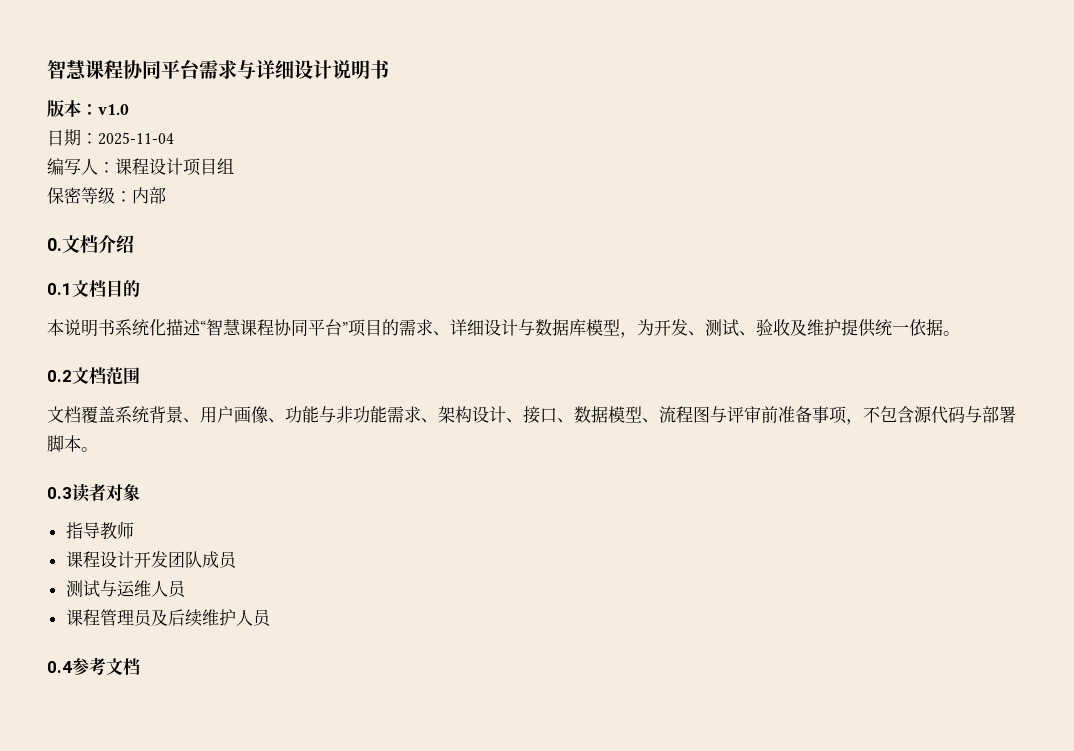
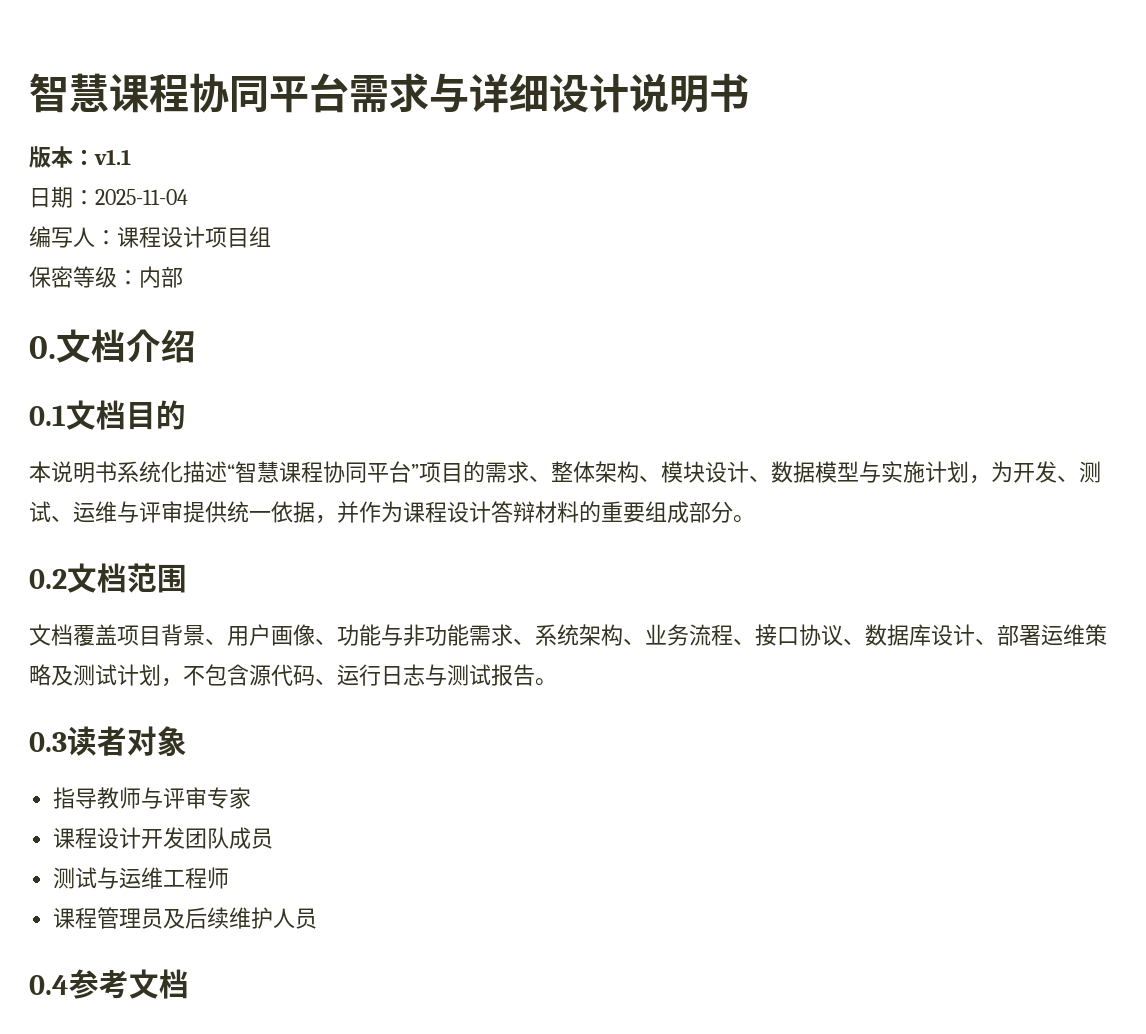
[98,104,129,115] v1.0 -> [94,149,131,165] v1.1
[450,319,620,336] 详细设计与数据库模型 -> [551,461,969,483] 整体架构、模块设计、数据模型与实施计划
[756,319,841,336] 验收及维护 -> [73,501,183,523] 运维与评审
(943, 327) none -> [315,501,733,524] ，并作为课程设计答辩材料的重要组成部分
[115,406,149,423] 系统 -> [117,625,161,646] 项目
[438,406,1016,425] [47,435,81,452] 架构设计、接口、数据模型、流程图与评审前准备事项，不包含源代码与部署脚本 -> [535,624,1107,646] [29,664,535,687] 系统架构、业务流程、接口协议、数据库设计、部署运维策略及测试计划，不包含源代码、运行日志与测试报告
(134, 530) none -> [141,787,252,809] 与评审专家
[150,580,187,598] 人员 -> [163,867,230,889] 工程师

